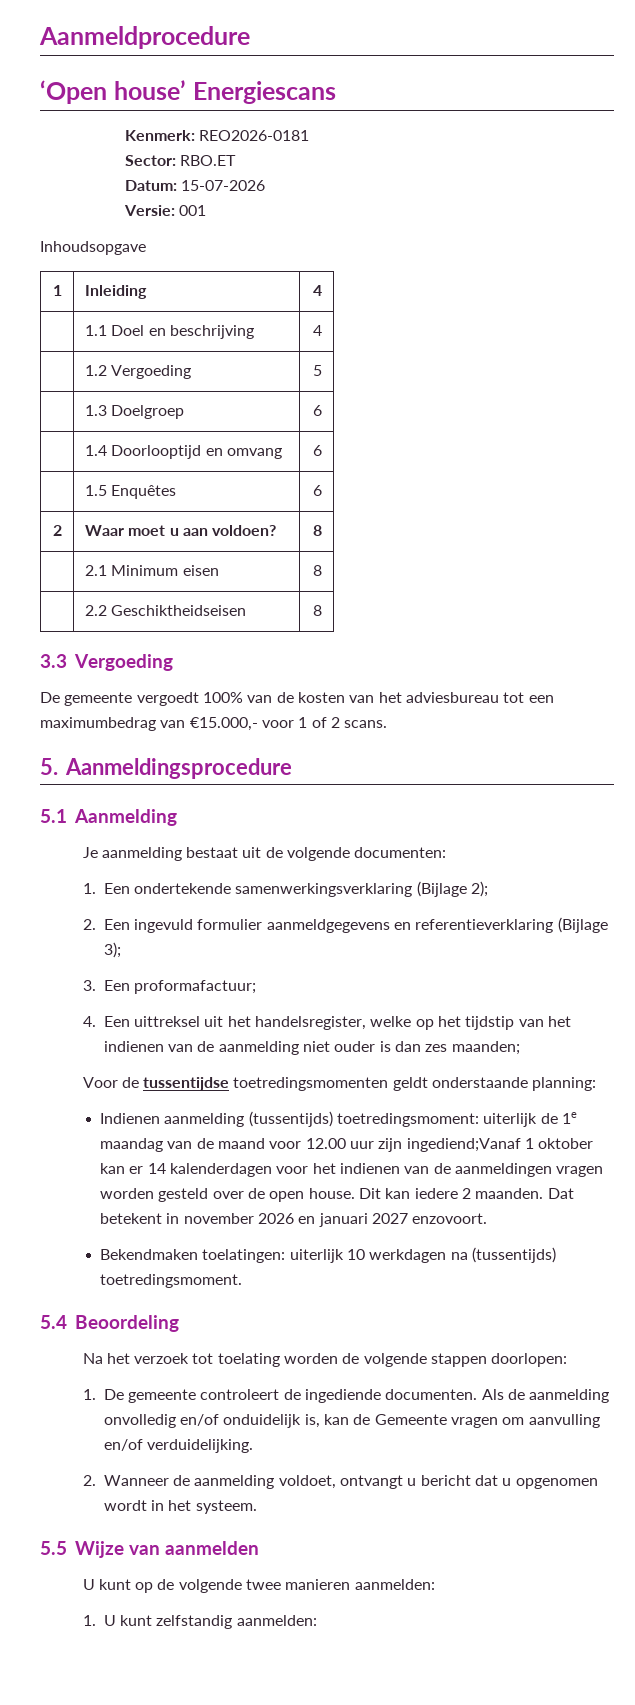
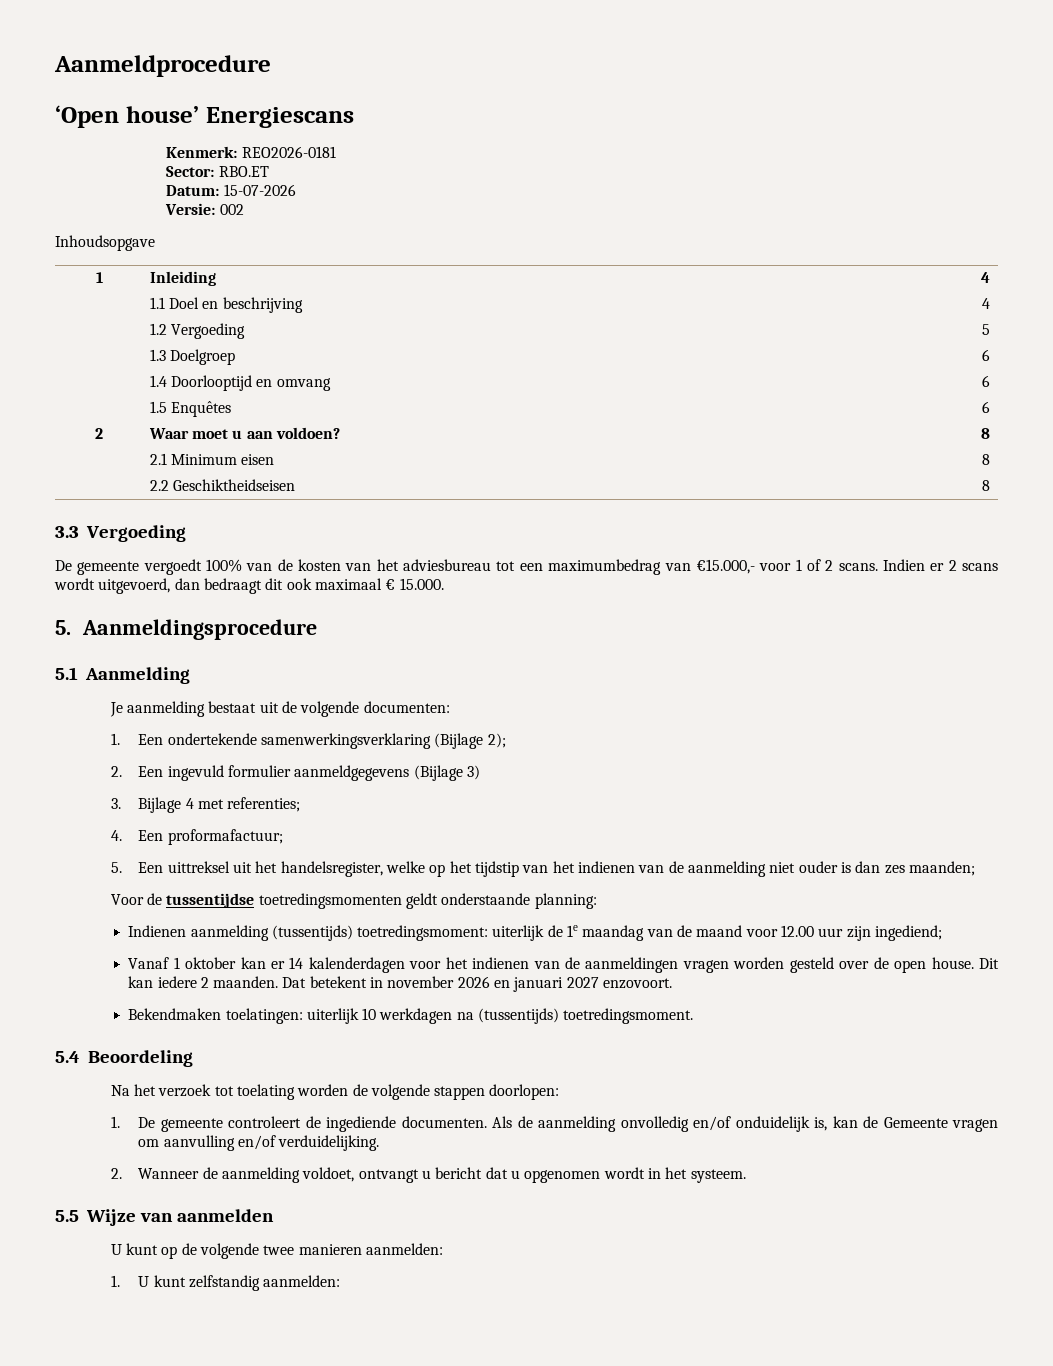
[179,205,207,216] 001 -> [219,204,244,215] 002
(388, 724) none -> [882,559,998,571] [54,578,444,594] Indien er 2 scans wordt uitgevoerd, dan bedraagt dit ook maximaal € 15.000.
[394,917,608,933] [103,942,121,958] [82,980,96,991] en referentieverklaring (Bijlage 3); // 3. -> [413,765,481,781] [110,797,301,813] [110,830,122,841] (Bijlage 3) // 3. Bijlage 4 met referenties; // 4.
[82,1016,96,1027] 4. -> [110,862,122,873] 5.
[406,1138,521,1152] ingediend;Vanaf -> [875,925,943,941] [128,957,170,969] ingediend; // Vanaf

